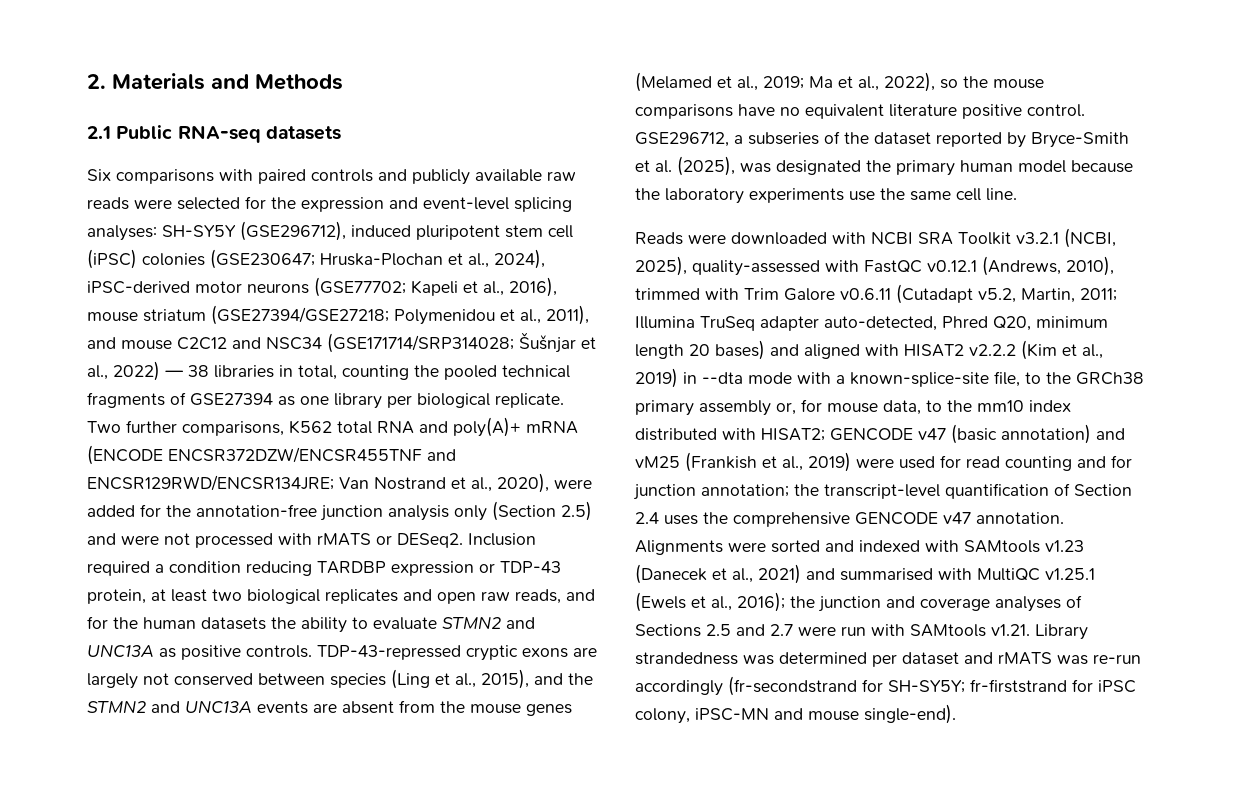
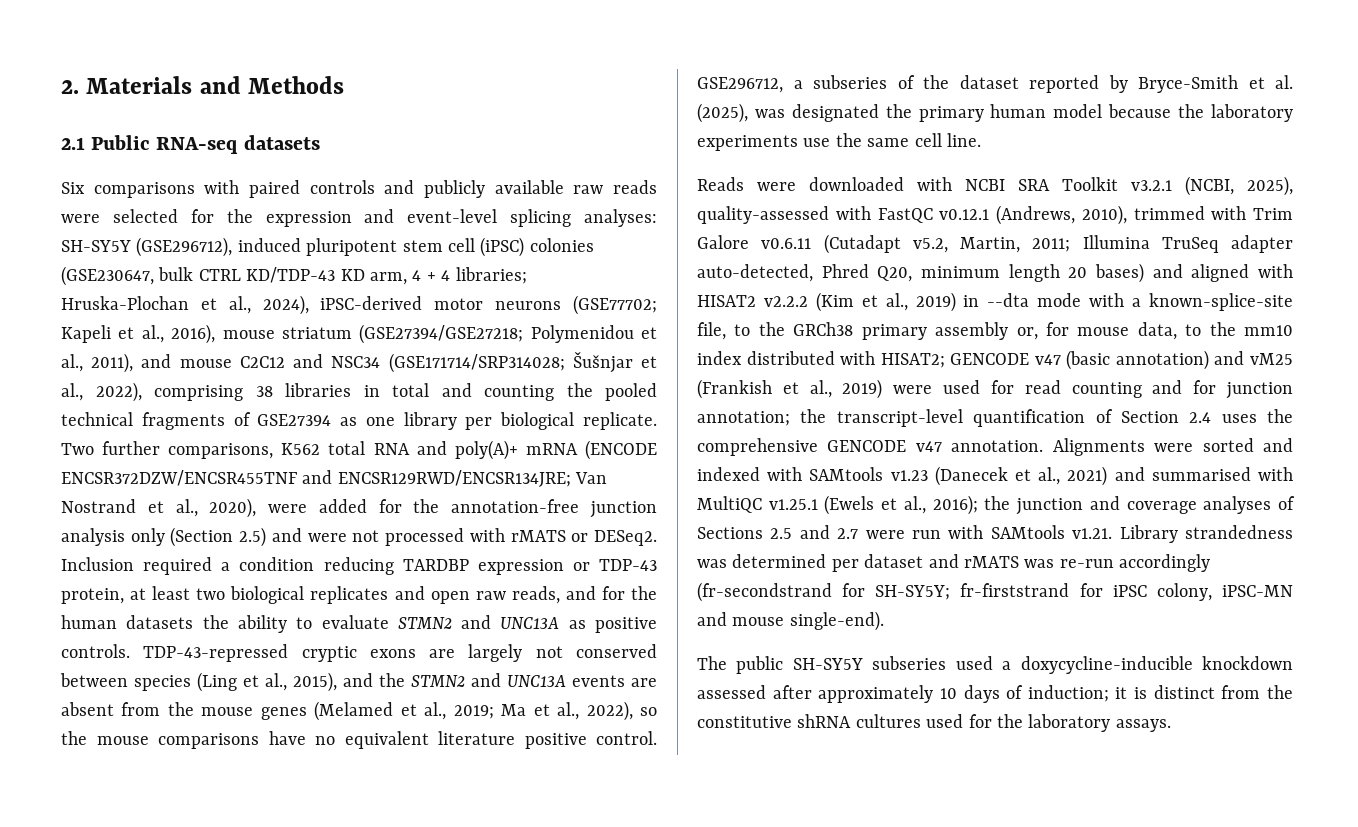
[210,249,315,269] (GSE230647; -> [61,266,527,286] (GSE230647, bulk CTRL KD/TDP-43 KD arm, 4 + 4 libraries;
[113,361,184,381] 2022) — -> [95,382,243,402] 2022), comprising
[298,365,337,380] total, -> [392,383,472,397] total and
(956, 714) none -> [697,656,1293,674] [697,685,1293,703] [697,714,1171,732] // The public SH-SY5Y subseries used a doxycycline-inducible knockdown assessed after approximately 10 days of induction; it is distinct from the constitutive shRNA cultures used for the laboratory assays.

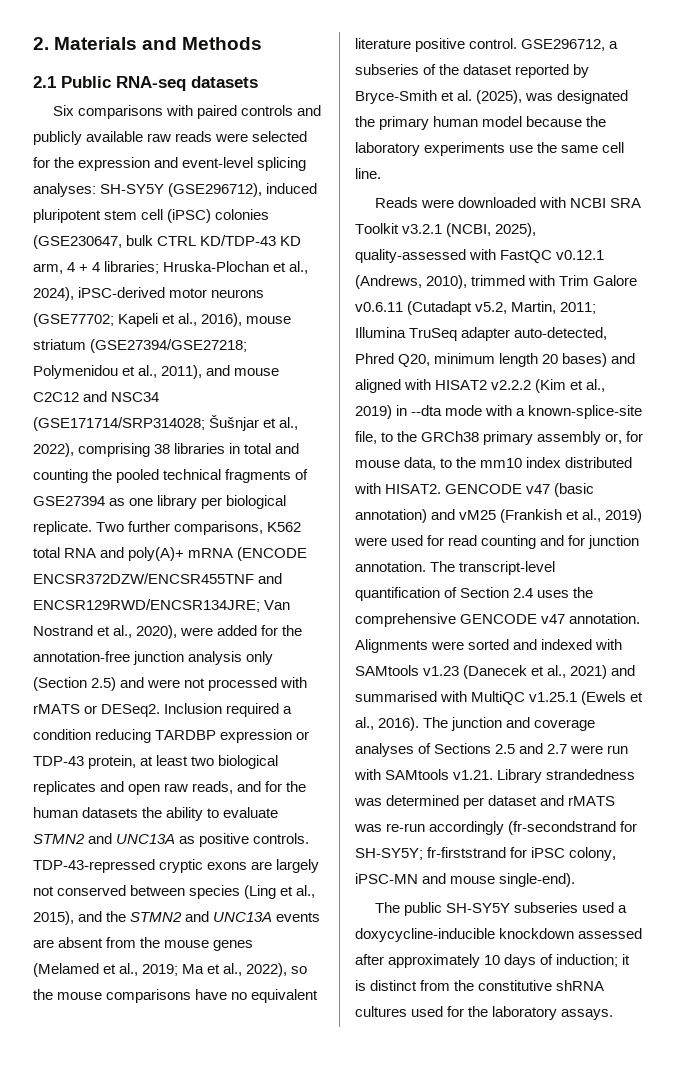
[880,353,945,368] HISAT2; -> [385,484,442,494] HISAT2.
[697,409,827,426] annotation; the -> [355,561,456,572] annotation. The
[932,495,1011,515] 2016); the -> [378,717,449,731] 2016). The

